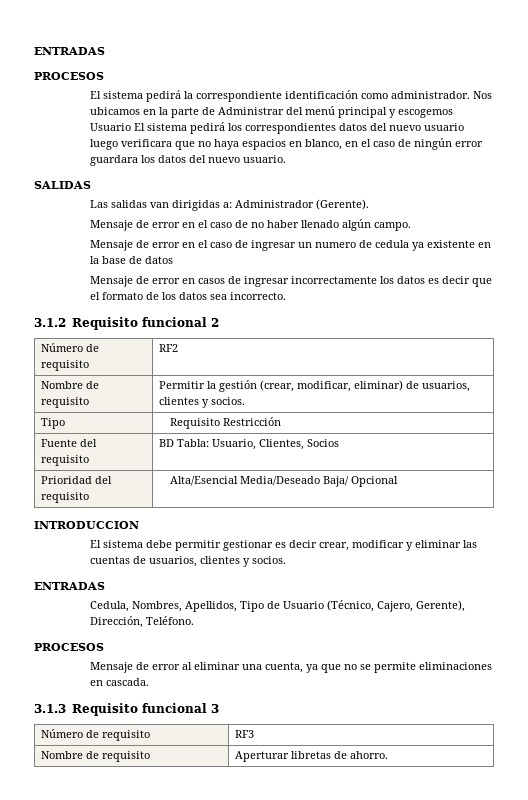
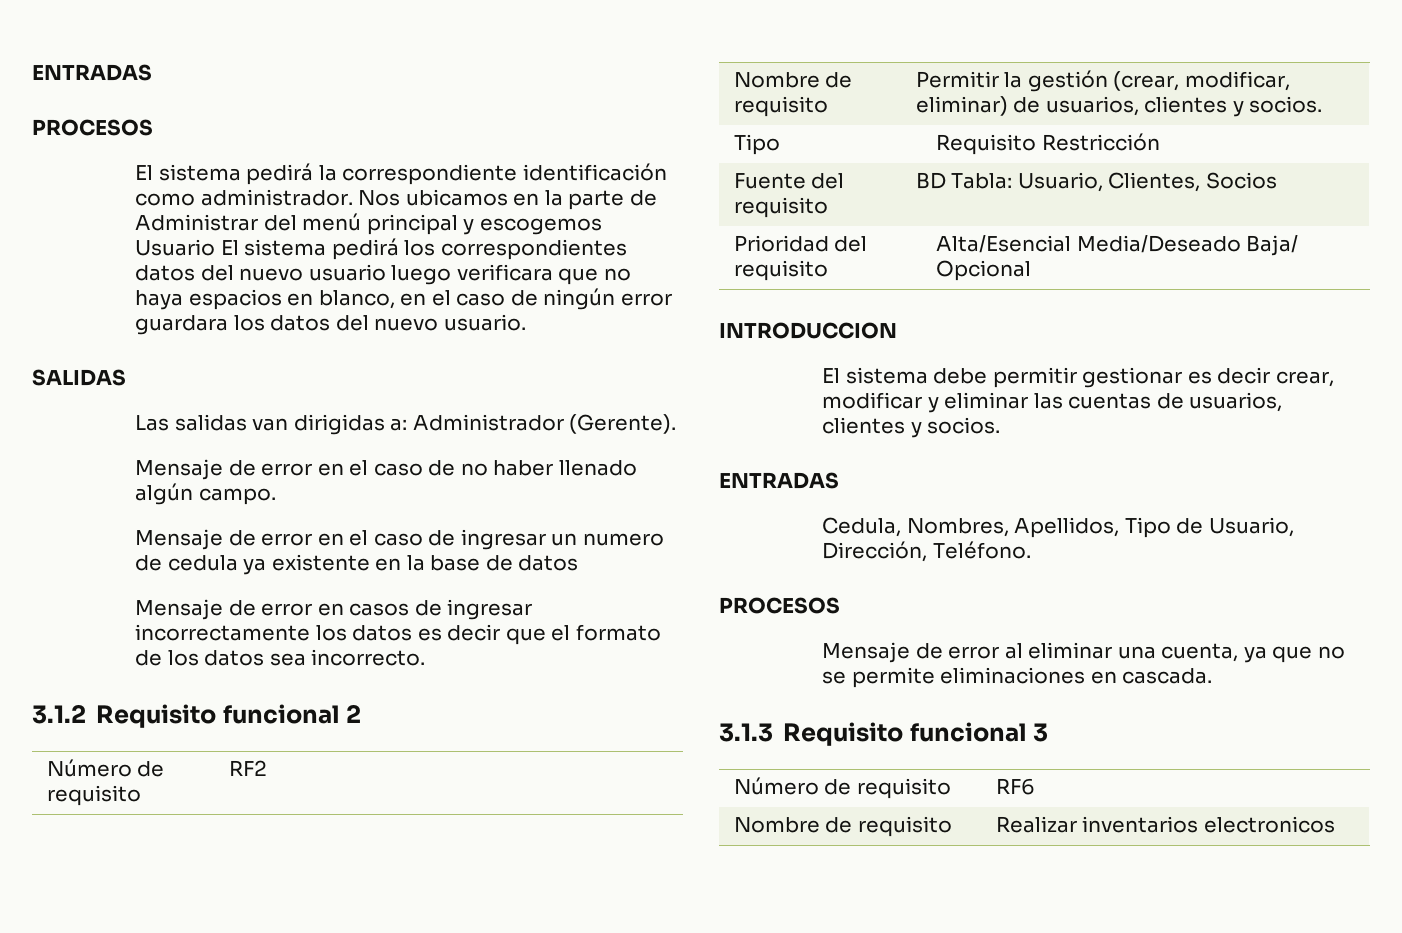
[283,600,466,612] Usuario (Técnico, Cajero, Gerente), -> [1208,517,1294,537] Usuario,
[234,730,254,738] [40,751,150,762] [234,751,388,762] RF3 // Nombre de requisito | Aperturar libretas de ahorro. -> [995,778,1035,795] [733,816,952,837] [995,816,1335,833] RF6 // Nombre de requisito | Realizar inventarios electronicos

